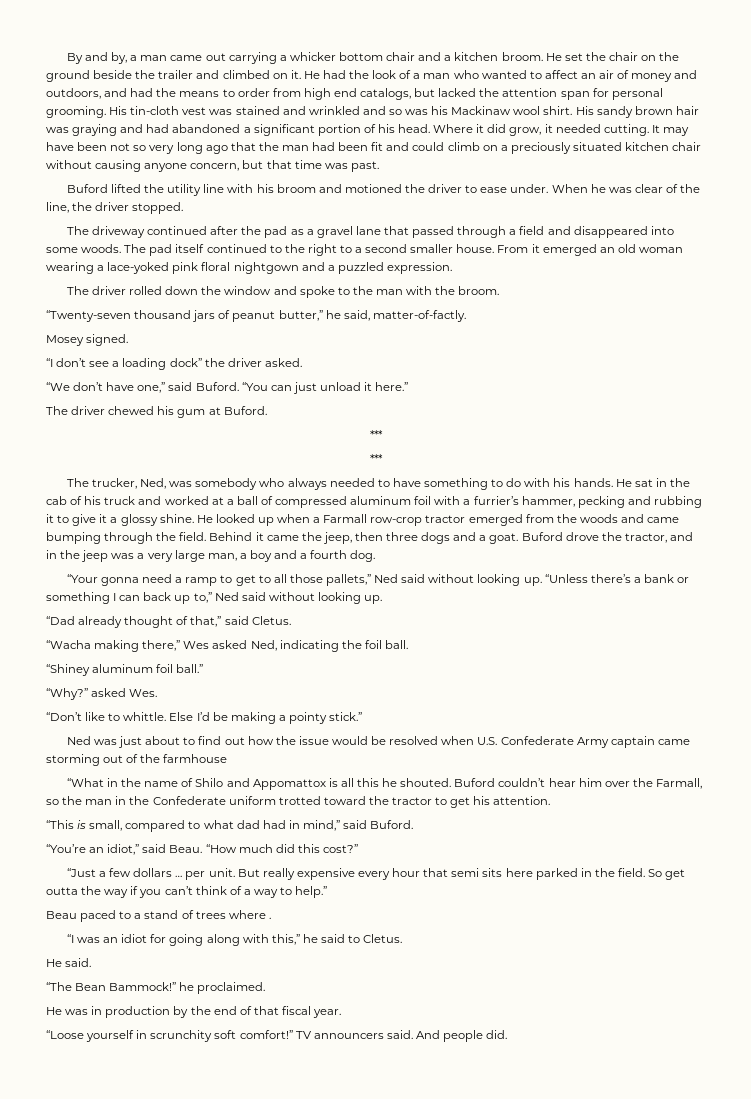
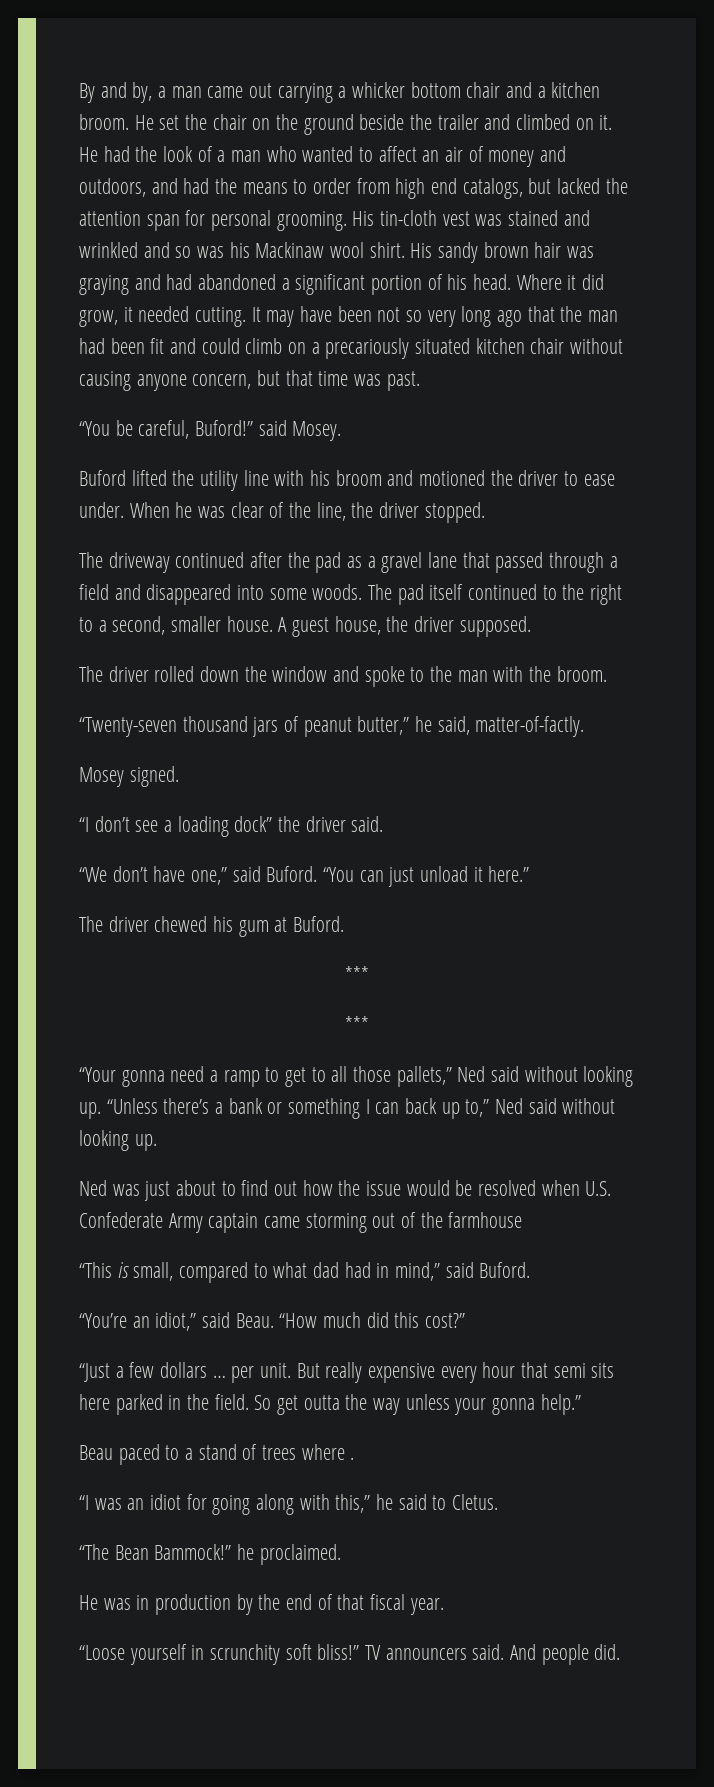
[510,142,571,154] preciously -> [325,338,410,359] precariously
(379, 166) none -> [79,420,342,441] // “You be careful, Buford!” said Mosey.
[365,244,408,253] second -> [112,616,166,635] second,
[497,244,683,256] [46,262,452,274] From it emerged an old woman wearing a lace-yoked pink floral nightgown and a puzzled expression. -> [278,616,531,637] A guest house, the driver supposed.
[264,358,302,367] asked. -> [351,816,384,832] said.
[66,478,690,490] [46,496,702,508] [46,514,680,526] [46,532,693,544] [46,550,376,562] // The trucker, Ned, was somebody who always needed to have something to do with his hands. He sat in the cab of his truck and worked at a ball of compressed aluminum foil with a furrier’s hammer, pecking and rubbing it to give it a glossy shine. He looked up when a Farmall row-crop tractor emerged from the woods and came bumping through the field. Behind it came the jeep, then three dogs and a goat. Buford drove the tractor, and in the jeep was a very large man, a boy and a fourth dog. -> (369, 1024) none
[46,616,291,628] [46,640,408,652] [46,664,204,676] [46,688,158,700] [46,712,363,724] // “Dad already thought of that,” said Cletus. // “Wacha making there,” Wes asked Ned, indicating the foil ball. // “Shiney aluminum foil ball.” // “Why?” asked Wes. // “Don’t like to whittle. Else I’d be making a pointy stick.” -> (157, 1142) none
[66,778,702,790] [46,796,551,808] // “What in the name of Shilo and Appomattox is all this he shouted. Buford couldn’t hear him over the Farmall, so the man in the Confederate uniform trotted toward the tractor to get his attention. -> (523, 1220) none
[130,886,293,898] if you can’t think of a way to -> [405,1394,536,1415] unless your gonna
[46,958,92,967] // He said. -> (499, 1502) none
[239,1030,293,1039] comfort!” -> [317,1644,360,1660] bliss!”

